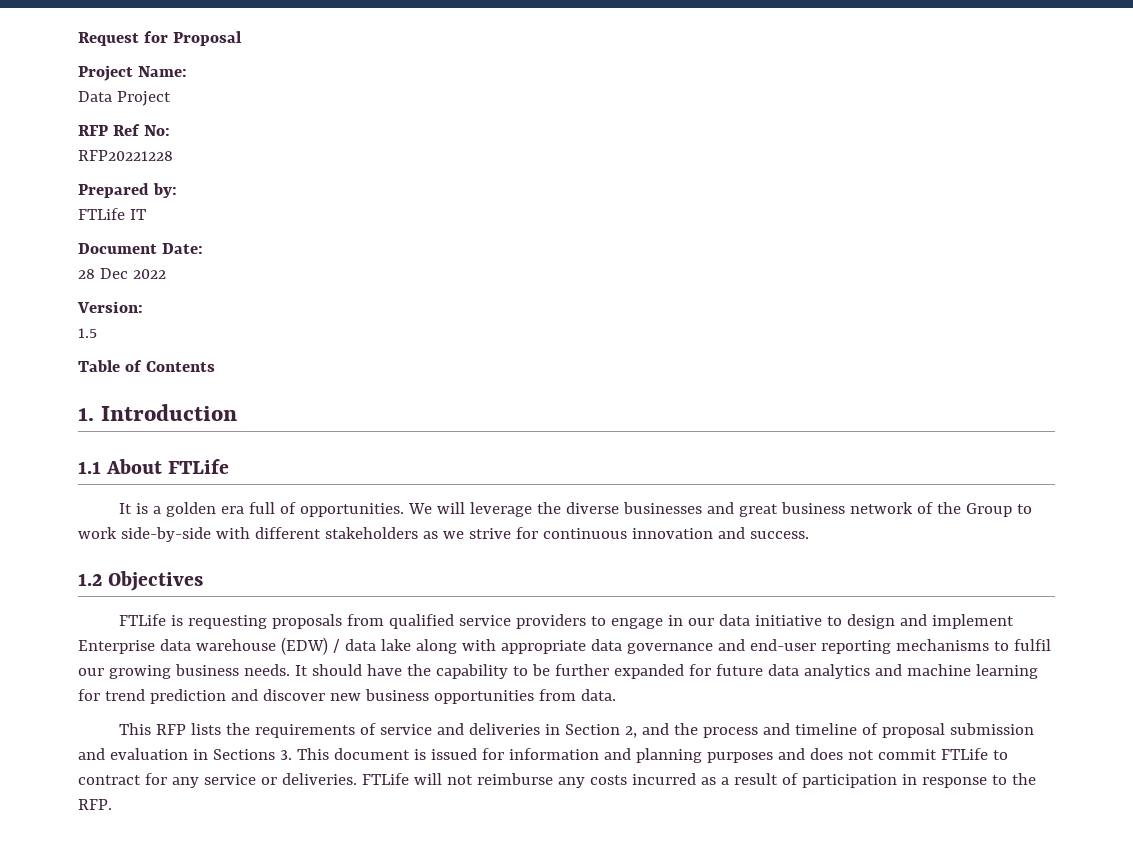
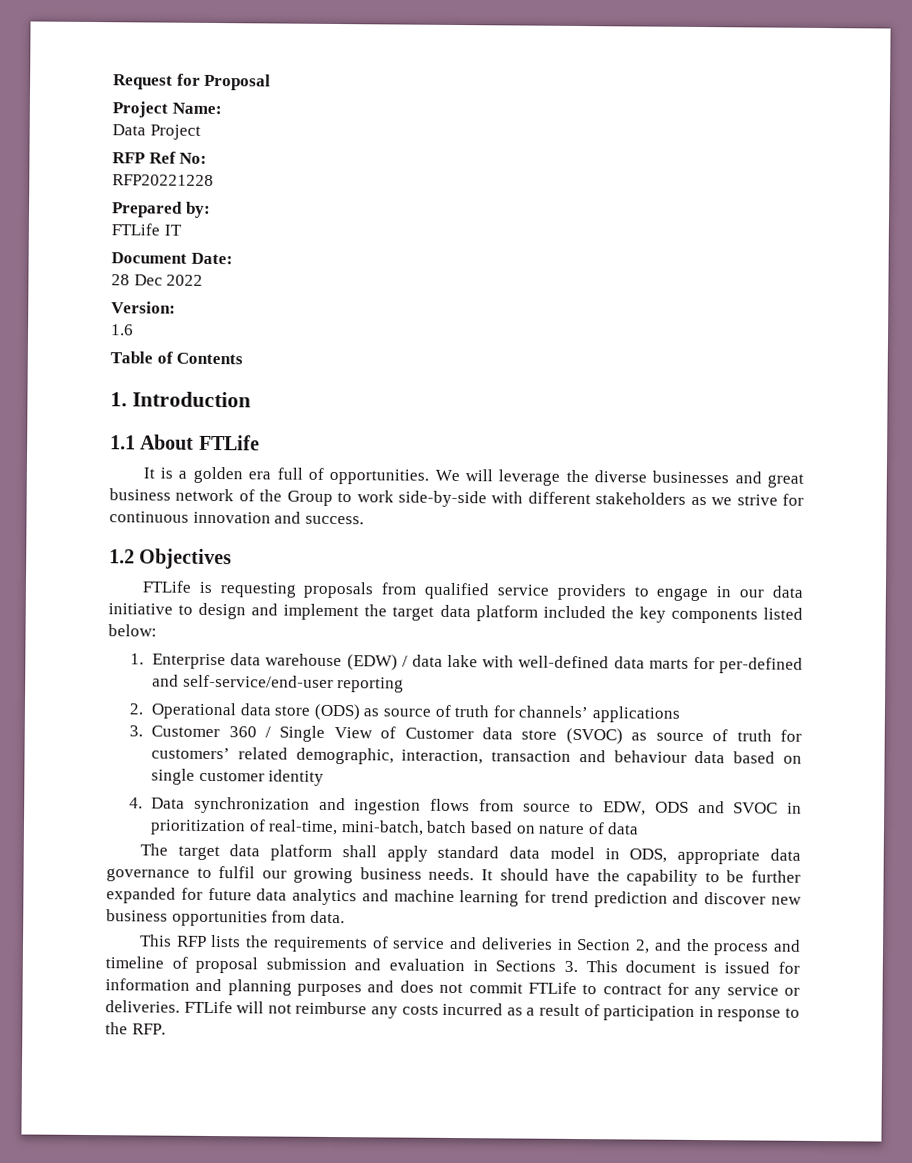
[78,328,97,338] 1.5 -> [111,324,134,336] 1.6
(1015, 621) none -> [364,604,804,624] [108,624,157,637] [130,653,145,665] the target data platform included the key components listed below: // 1.
[415,639,989,654] along with appropriate data governance and end-user reporting mechanisms -> [482,655,803,674] [152,674,405,693] [129,702,681,723] [129,725,802,745] [151,747,802,765] [151,768,325,786] [129,796,802,816] [150,819,640,836] [139,843,801,865] [106,868,190,882] with well-defined data marts for per-defined and self-service/end-user reporting // 2. Operational data store (ODS) as source of truth for channels’ applications // 3. Customer 360 / Single View of Customer data store (SVOC) as source of truth for customers’ related demographic, interaction, transaction and behaviour data based on single customer identity // 4. Data synchronization and ingestion flows from source to EDW, ODS and SVOC in prioritization of real-time, mini-batch, batch based on nature of data // The target data platform shall apply standard data model in ODS, appropriate data governance

